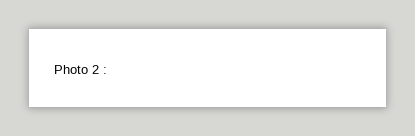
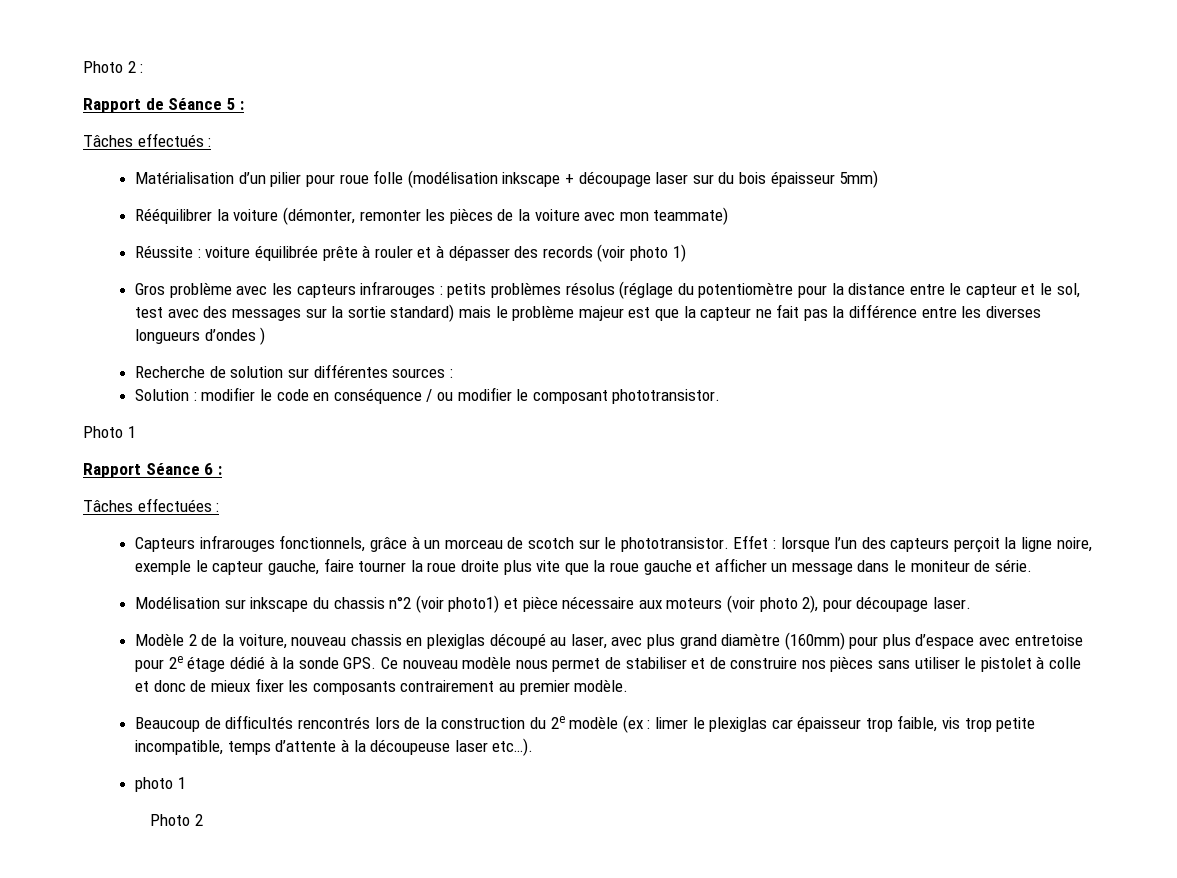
(107, 70) none -> [83,98,245,113] [83,133,212,147] [135,170,879,188] [135,207,729,225] [135,244,686,262] [135,281,1080,299] [135,304,1041,322] [135,327,266,345] [135,364,453,378] [135,387,721,404] [83,426,136,438] [83,463,222,478] [83,498,220,512] [135,535,1092,553] [135,558,1032,575] [135,595,971,613] [135,632,1083,650] [135,656,1081,672] [135,678,629,695] [135,715,1036,733] [135,738,534,756] [135,777,186,792] [150,814,203,826] // Rapport de Séance 5 : // Tâches effectués : // Matérialisation d’un pilier pour roue folle (modélisation inkscape + découpage laser sur du bois épaisseur 5mm) // Rééquilibrer la voiture (démonter, remonter les pièces de la voiture avec mon teammate) // Réussite : voiture équilibrée prête à rouler et à dépasser des records (voir photo 1) // Gros problème avec les capteurs infrarouges : petits problèmes résolus (réglage du potentiomètre pour la distance entre le capteur et le sol, test avec des messages sur la sortie standard) mais le problème majeur est que la capteur ne fait pas la différence entre les diverses longueurs d’ondes ) // Recherche de solution sur différentes sources : // Solution : modifier le code en conséquence / ou modifier le composant phototransistor. // Photo 1 // Rapport Séance 6 : // Tâches effectuées : // Capteurs infrarouges fonctionnels, grâce à un morceau de scotch sur le phototransistor. Effet : lorsque l’un des capteurs perçoit la ligne noire, exemple le capteur gauche, faire tourner la roue droite plus vite que la roue gauche et afficher un message dans le moniteur de série. // Modélisation sur inkscape du chassis n°2 (voir photo1) et pièce nécessaire aux moteurs (voir photo 2), pour découpage laser. // Modèle 2 de la voiture, nouveau chassis en plexiglas découpé au laser, avec plus grand diamètre (160mm) pour plus d’espace avec entretoise pour 2e étage dédié à la sonde GPS. Ce nouveau modèle nous permet de stabiliser et de construire nos pièces sans utiliser le pistolet à colle et donc de mieux fixer les composants contrairement au premier modèle. // Beaucoup de difficultés rencontrés lors de la construction du 2e modèle (ex : limer le plexiglas car épaisseur trop faible, vis trop petite incompatible, temps d’attente à la découpeuse laser etc…). // photo 1 // Photo 2

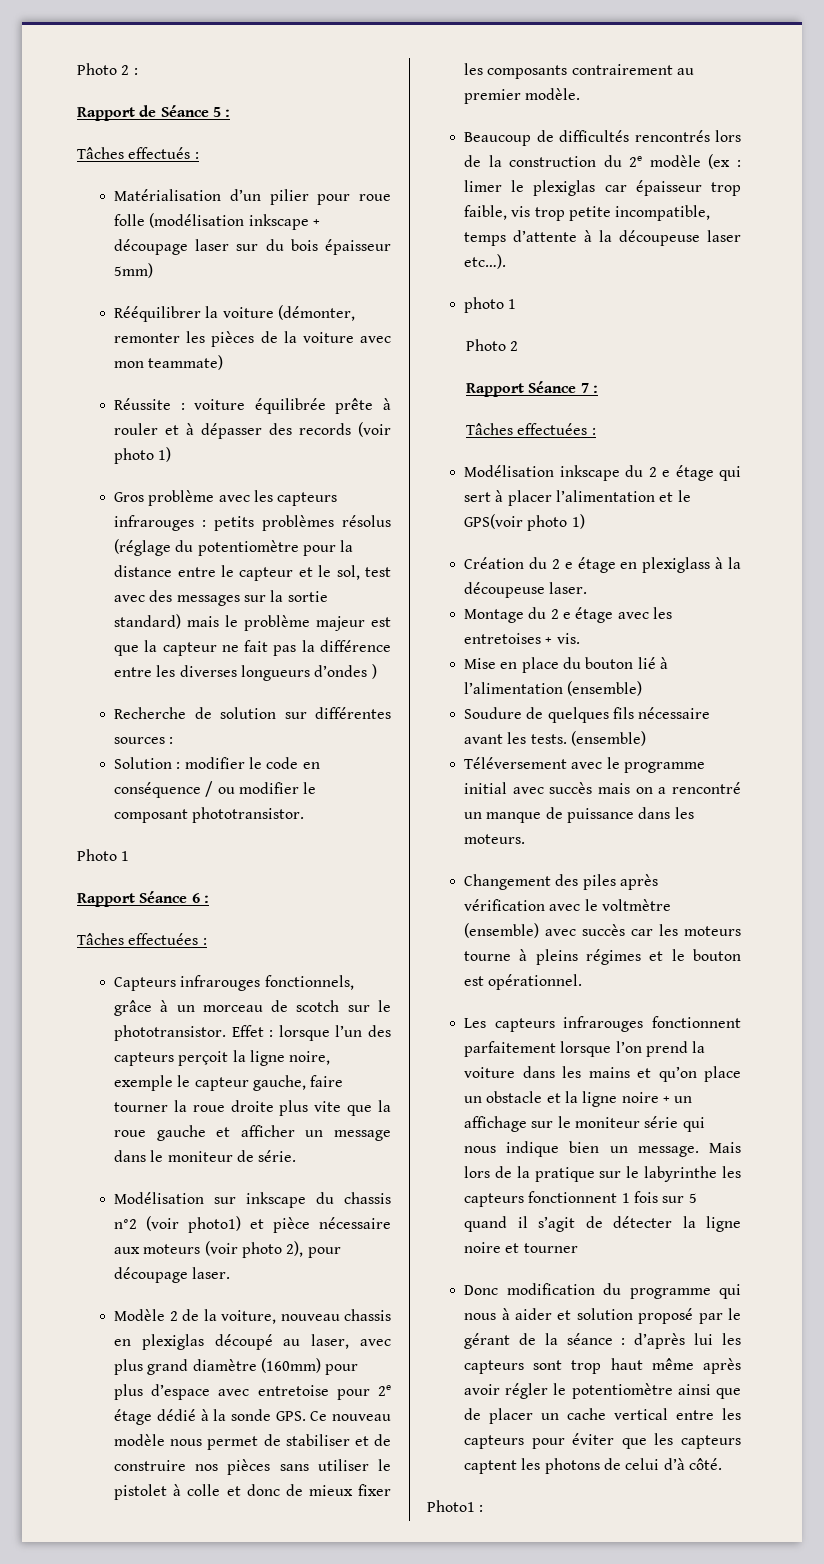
(203, 820) none -> [466,381,599,397] [466,423,596,435] [464,465,741,481] [464,490,691,506] [464,514,585,531] [464,557,741,573] [464,582,588,598] [464,607,673,623] [464,633,580,644] [464,657,669,673] [464,681,643,696] [464,707,711,723] [464,731,647,746] [464,757,706,773] [464,782,741,794] [464,807,694,823] [464,834,526,844] [464,874,659,890] [464,899,672,911] [464,923,741,938] [464,949,741,965] [464,974,583,990] [464,1016,741,1032] [464,1041,706,1057] [464,1066,741,1082] [464,1091,693,1107] [464,1116,705,1132] [464,1141,741,1157] [464,1166,741,1182] [464,1191,697,1207] [464,1216,741,1232] [464,1242,578,1253] [464,1283,741,1299] [464,1308,741,1324] [464,1333,741,1349] [464,1358,741,1374] [464,1383,741,1399] [464,1408,741,1424] [464,1433,741,1449] [464,1458,723,1474] [427,1500,484,1512] // Rapport Séance 7 : // Tâches effectuées : // Modélisation inkscape du 2 e étage qui sert à placer l’alimentation et le GPS(voir photo 1) // Création du 2 e étage en plexiglass à la découpeuse laser. // Montage du 2 e étage avec les entretoises + vis. // Mise en place du bouton lié à l’alimentation (ensemble) // Soudure de quelques fils nécessaire avant les tests. (ensemble) // Téléversement avec le programme initial avec succès mais on a rencontré un manque de puissance dans les moteurs. // Changement des piles après vérification avec le voltmètre (ensemble) avec succès car les moteurs tourne à pleins régimes et le bouton est opérationnel. // Les capteurs infrarouges fonctionnent parfaitement lorsque l’on prend la voiture dans les mains et qu’on place un obstacle et la ligne noire + un affichage sur le moniteur série qui nous indique bien un message. Mais lors de la pratique sur le labyrinthe les capteurs fonctionnent 1 fois sur 5 quand il s’agit de détecter la ligne noire et tourner // Donc modification du programme qui nous à aider et solution proposé par le gérant de la séance : d’après lui les capteurs sont trop haut même après avoir régler le potentiomètre ainsi que de placer un cache vertical entre les capteurs pour éviter que les capteurs captent les photons de celui d’à côté. // Photo1 :

